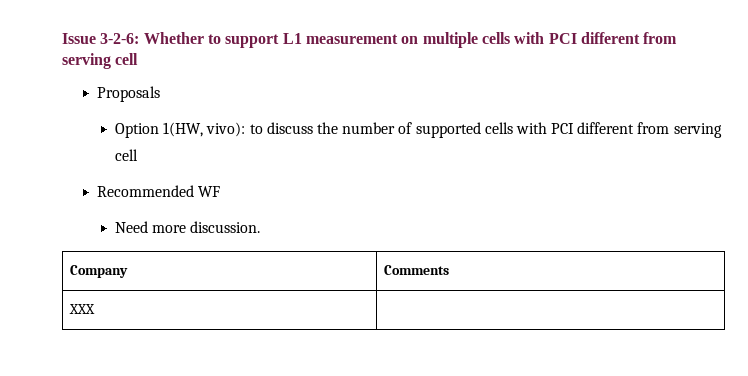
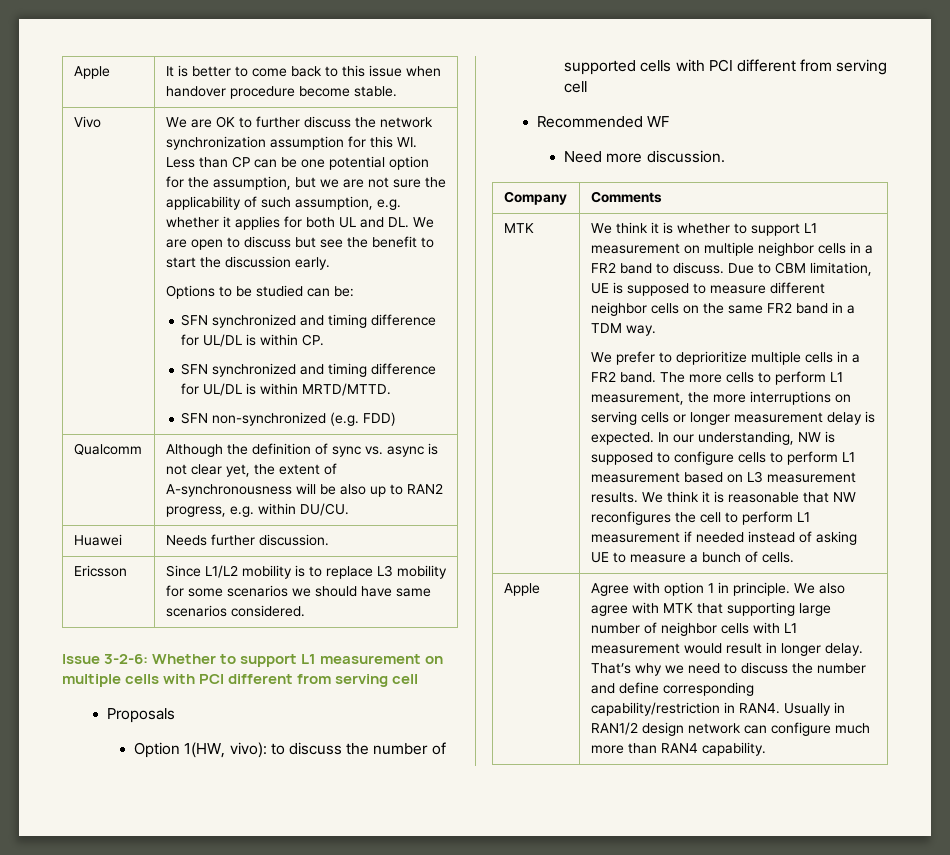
(62, 38) none -> [73,66,110,79] [165,65,441,77] [165,86,397,99] [73,116,101,128] [165,116,433,128] [165,136,417,150] [165,156,429,170] [165,176,446,190] [165,196,401,210] [165,216,434,230] [165,236,434,250] [165,256,330,270] [165,285,354,299] [181,314,437,328] [181,334,325,347] [181,363,437,377] [181,383,392,396] [181,412,397,426] [73,443,142,455] [165,443,438,457] [165,463,337,477] [165,483,443,497] [165,503,349,517] [73,534,122,546] [165,534,329,546] [73,565,127,577] [165,565,447,579] [165,585,431,597] [165,605,305,617] Apple | It is better to come back to this issue when handover procedure become stable. // Vivo | We are OK to further discuss the network synchronization assumption for this WI. Less than CP can be one potential option for the assumption, but we are not sure the applicability of such assumption, e.g. whether it applies for both UL and DL. We are open to discuss but see the benefit to start the discussion early. // Options to be studied can be: // SFN synchronized and timing difference for UL/DL is within CP. // SFN synchronized and timing difference for UL/DL is within MRTD/MTTD. // SFN non-synchronized (e.g. FDD) // Qualcomm | Although the definition of sync vs. async is not clear yet, the extent of A-synchronousness will be also up to RAN2 progress, e.g. within DU/CU. // Huawei | Needs further discussion. // Ericsson | Since L1/L2 mobility is to replace L3 mobility for some scenarios we should have same scenarios considered. //
[69,304,96,314] XXX | -> [503,223,534,233] [590,222,817,236] [590,242,873,256] [590,262,872,276] [590,282,825,296] [590,302,855,316] [590,323,656,336] [590,351,860,365] [590,371,843,385] [590,391,851,405] [590,411,875,425] [590,431,835,445] [590,451,855,465] [590,471,856,483] [590,491,856,503] [590,511,810,525] [590,531,857,545] [590,551,794,563] [503,583,540,596] [590,582,845,596] [590,602,831,616] [590,622,797,636] [590,642,863,656] [590,662,866,676] [590,682,754,696] [590,702,845,716] [590,722,870,736] [590,742,766,756] MTK | We think it is whether to support L1 measurement on multiple neighbor cells in a FR2 band to discuss. Due to CBM limitation, UE is supposed to measure different neighbor cells on the same FR2 band in a TDM way. // We prefer to deprioritize multiple cells in a FR2 band. The more cells to perform L1 measurement, the more interruptions on serving cells or longer measurement delay is expected. In our understanding, NW is supposed to configure cells to perform L1 measurement based on L3 measurement results. We think it is reasonable that NW reconfigures the cell to perform L1 measurement if needed instead of asking UE to measure a bunch of cells. // Apple | Agree with option 1 in principle. We also agree with MTK that supporting large number of neighbor cells with L1 measurement would result in longer delay. That’s why we need to discuss the number and define corresponding capability/restriction in RAN4. Usually in RAN1/2 design network can configure much more than RAN4 capability.

